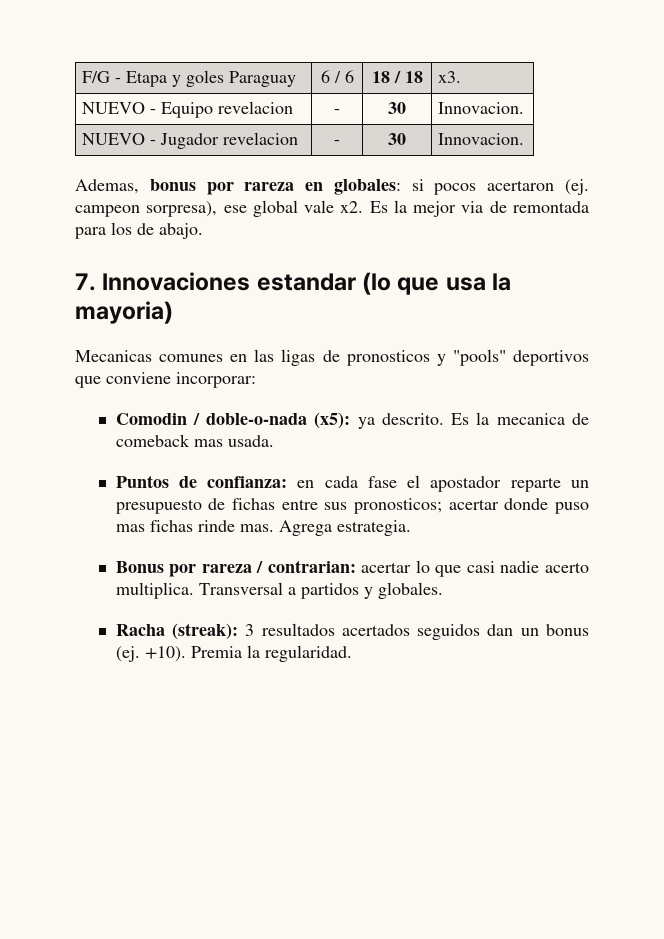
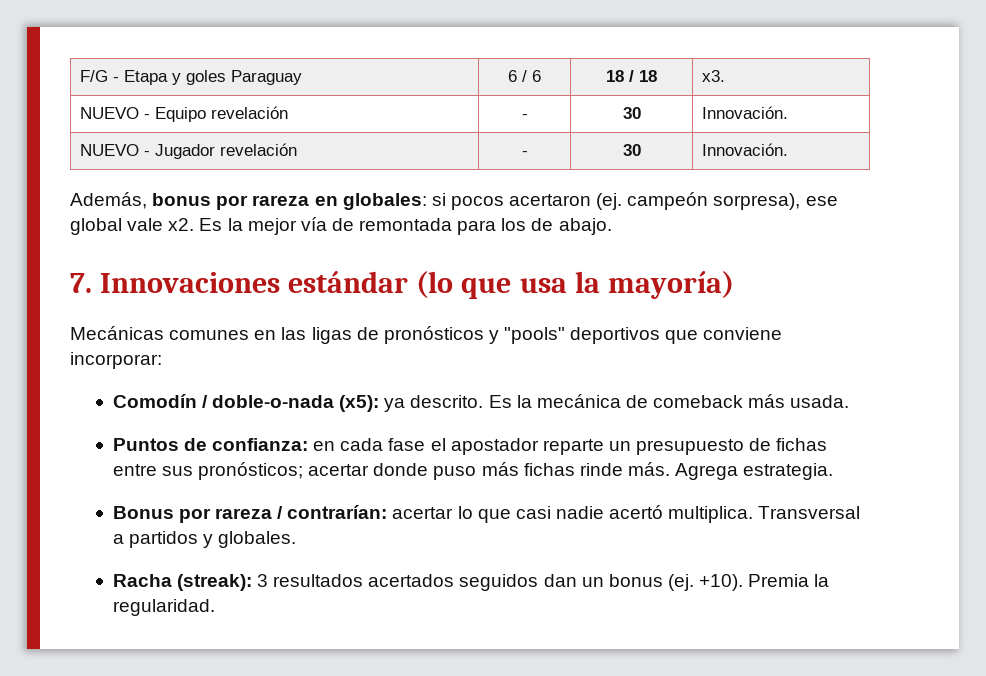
[218,101,294,114] [334,109,340,114] [388,102,406,114] [438,102,525,114] revelacion | - | 30 | Innovacion. -> [210,106,288,119] [521,114,528,119] [622,107,641,119] [701,106,788,119] revelación | - | 30 | Innovación.
[223,132,299,145] [334,140,340,145] [388,133,406,145] [438,133,525,145] [75,179,139,194] revelacion | - | 30 | Innovacion. // Ademas, -> [219,143,297,156] [521,151,528,156] [622,144,641,156] [701,143,788,156] [70,192,147,209] revelación | - | 30 | Innovación. // Además,
[75,205,140,217] campeon -> [627,192,709,210] campeón
[461,201,484,213] via -> [300,217,327,231] vía
[256,273,356,291] estandar -> [288,271,409,293] estándar
[75,301,173,324] [75,350,152,362] mayoria) // Mecanicas -> [607,271,734,299] [70,326,164,340] mayoría) // Mecánicas
[346,350,430,366] pronosticos -> [383,326,484,344] pronósticos
[115,413,187,425] Comodin -> [112,394,197,408] Comodín
[496,413,565,425] mecanica -> [536,394,621,408] mecánica
[193,439,223,447] mas -> [748,394,786,408] más
[353,498,442,514] pronosticos; -> [197,462,303,480] pronósticos;
[115,524,145,532] mas -> [481,462,519,476] más
[239,524,274,532] mas. -> [627,462,670,476] más.
[267,560,356,573] contrarian: -> [287,505,388,519] contrarían:
[545,562,590,573] acerto -> [609,505,664,519] acertó

